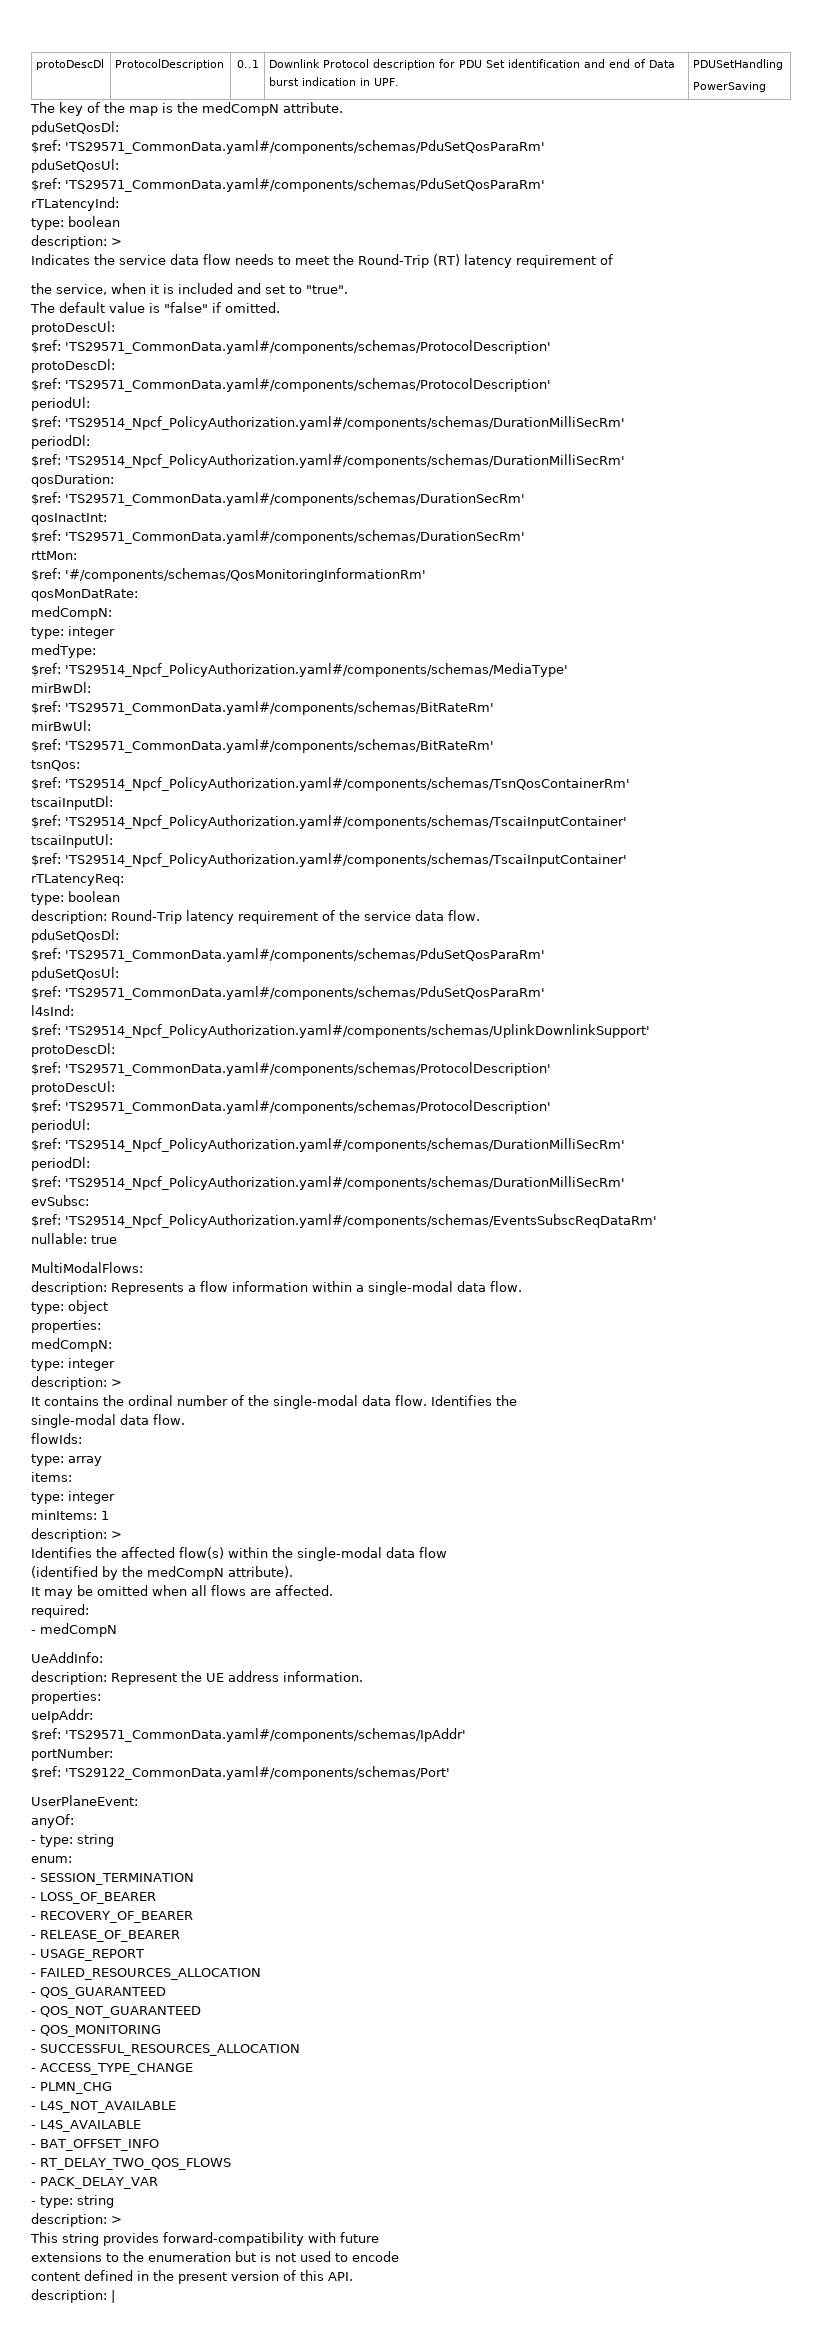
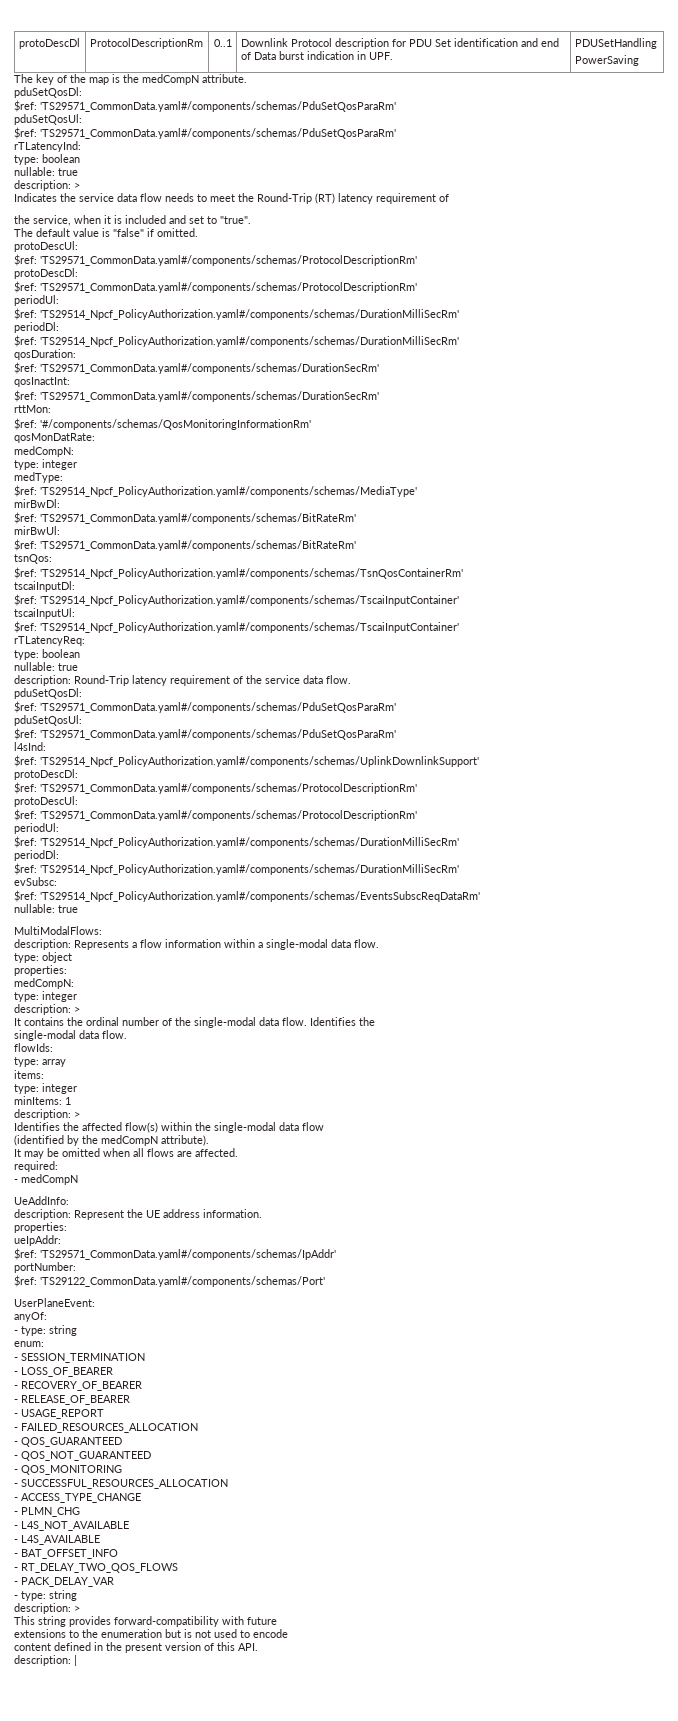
[115,59,225,70] ProtocolDescription -> [89,38,203,49] ProtocolDescriptionRm
(120, 221) none -> [14,167,78,176] // nullable: true
[65,340,551,354] [31,359,115,373] [31,378,551,392] 'TS29571_CommonData.yaml#/components/schemas/ProtocolDescription' // protoDescDl: // $ref: 'TS29571_CommonData.yaml#/components/schemas/ProtocolDescription' -> [40,255,417,266] [14,268,78,279] [14,281,417,293] 'TS29571_CommonData.yaml#/components/schemas/ProtocolDescriptionRm' // protoDescDl: // $ref: 'TS29571_CommonData.yaml#/components/schemas/ProtocolDescriptionRm'
(120, 896) none -> [14,662,78,671] // nullable: true
[65,1062,551,1076] [31,1081,115,1095] [31,1100,551,1114] 'TS29571_CommonData.yaml#/components/schemas/ProtocolDescription' // protoDescUl: // $ref: 'TS29571_CommonData.yaml#/components/schemas/ProtocolDescription' -> [40,783,417,794] [14,796,78,807] [14,809,417,821] 'TS29571_CommonData.yaml#/components/schemas/ProtocolDescriptionRm' // protoDescUl: // $ref: 'TS29571_CommonData.yaml#/components/schemas/ProtocolDescriptionRm'

